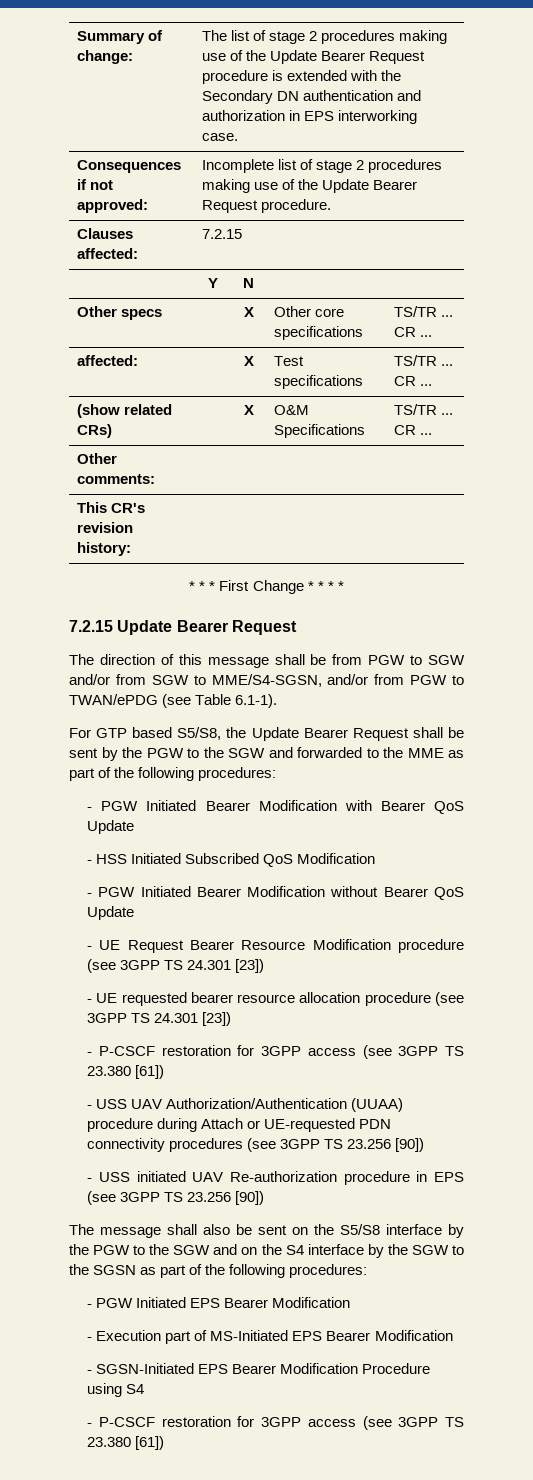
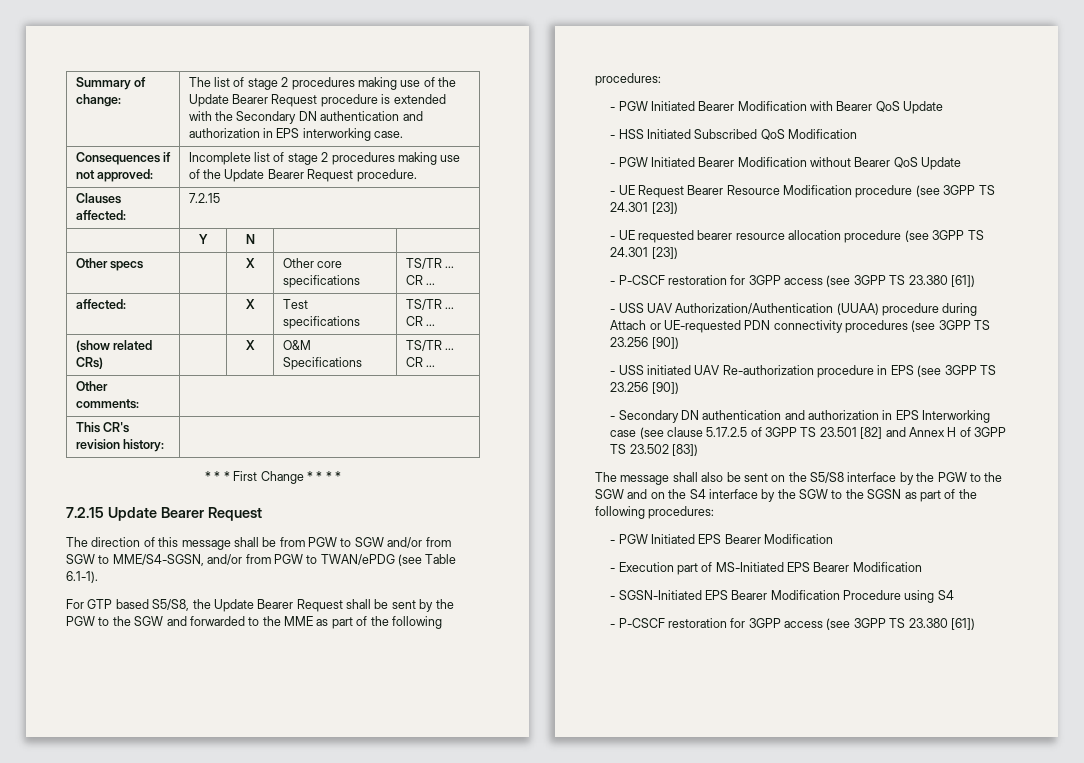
(265, 1198) none -> [610,410,991,423] [610,427,1007,439] [610,444,698,456] // - Secondary DN authentication and authorization in EPS Interworking case (see clause 5.17.2.5 of 3GPP TS 23.501 [82] and Annex H of 3GPP TS 23.502 [83])

